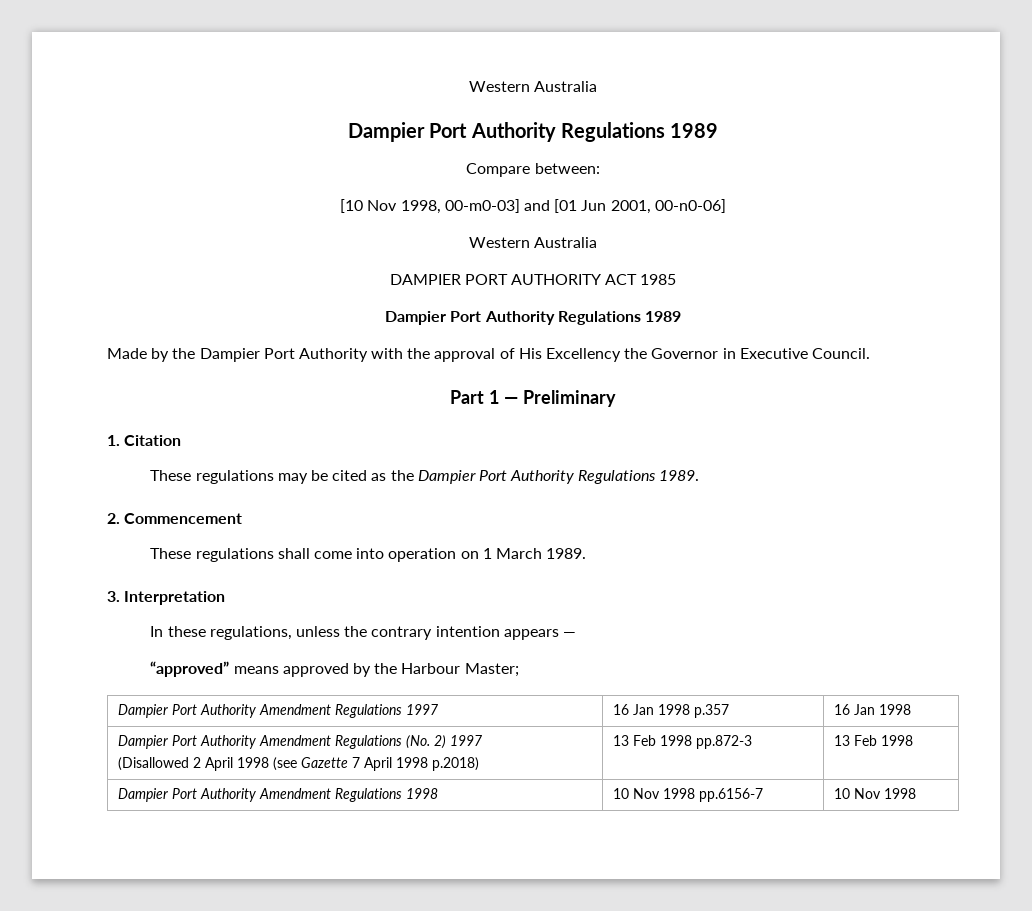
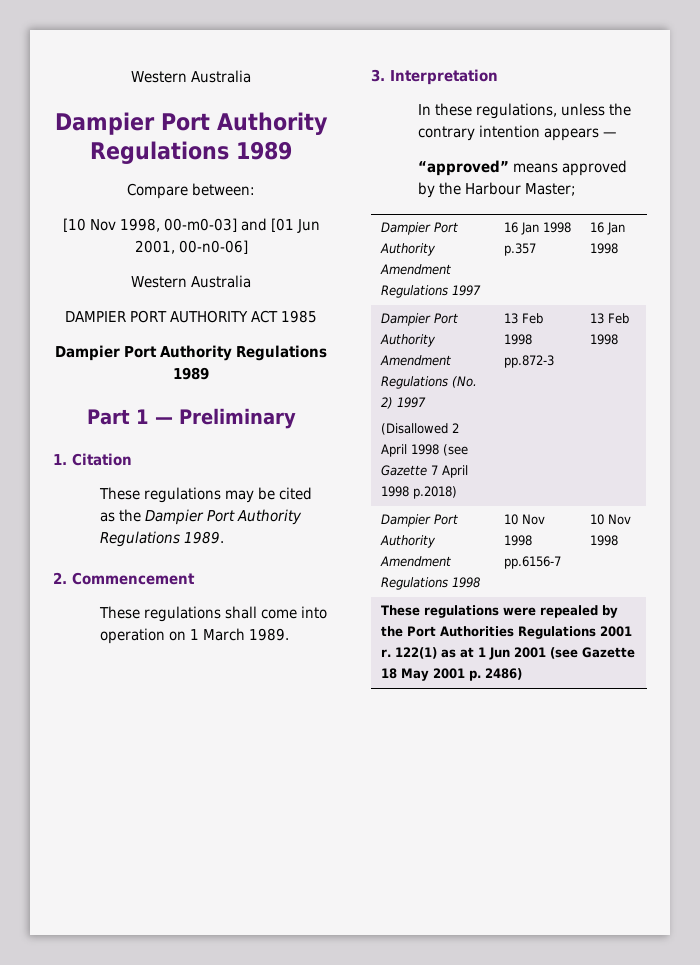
[107,348,870,362] // Made by the Dampier Port Authority with the approval of His Excellency the Governor in Executive Council. -> (209, 373) none
(916, 793) none -> [380,605,618,618] [380,626,632,639] [380,647,635,660] [380,668,522,681] // These regulations were repealed by the Port Authorities Regulations 2001 r. 122(1) as at 1 Jun 2001 (see Gazette 18 May 2001 p. 2486)

